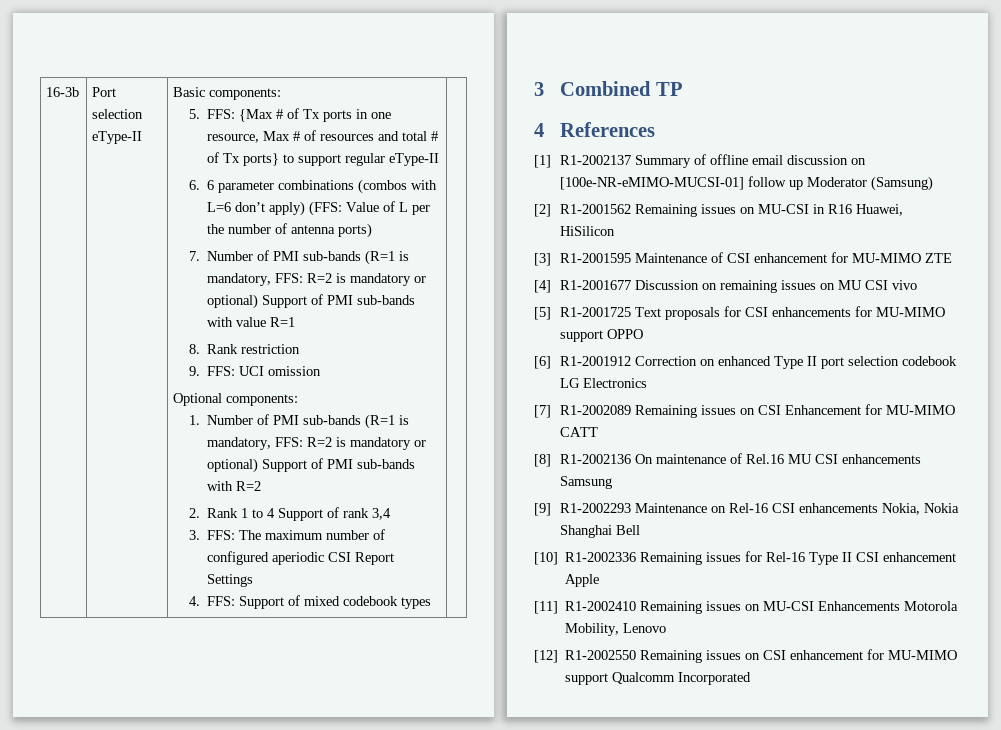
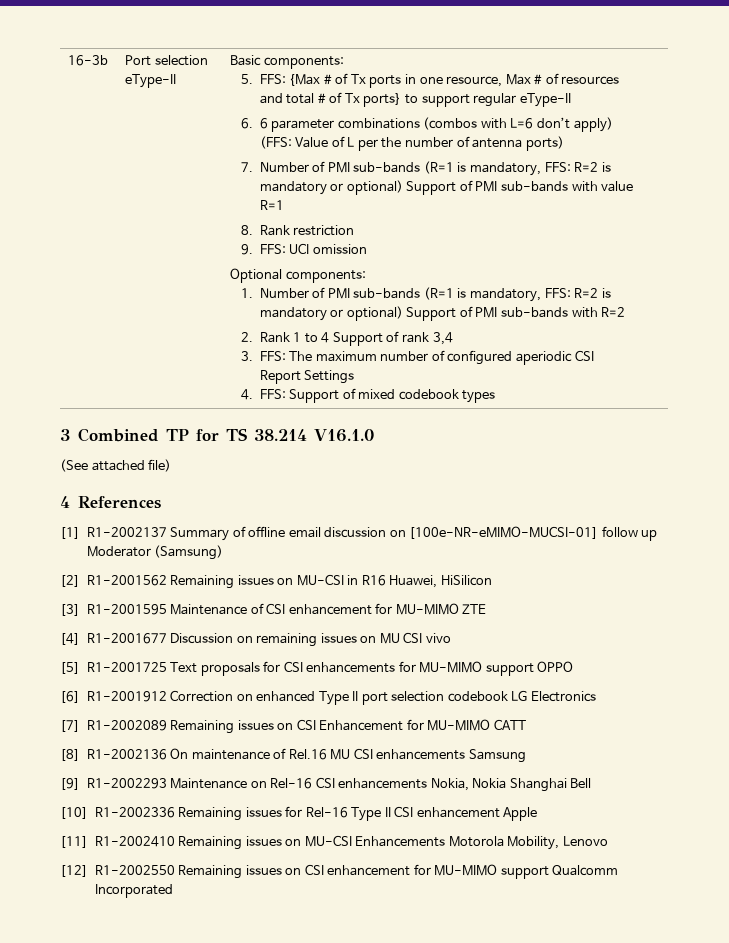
(683, 89) none -> [196,428,375,442] [60,459,172,472] for TS 38.214 V16.1.0 // (See attached file)

